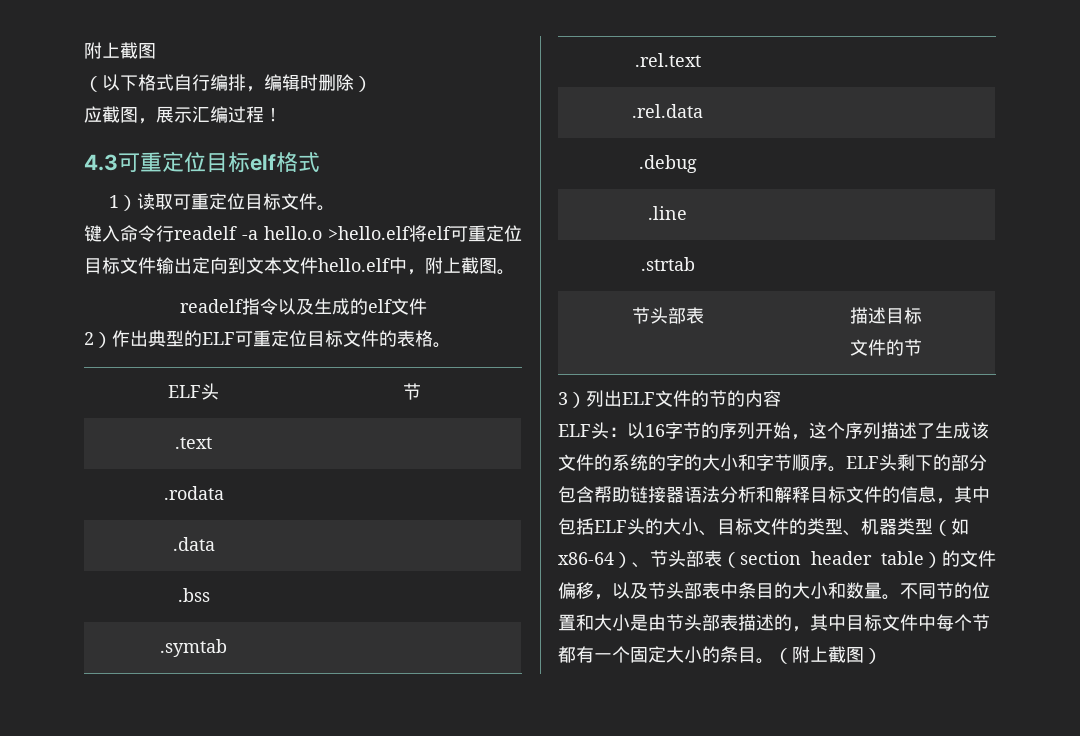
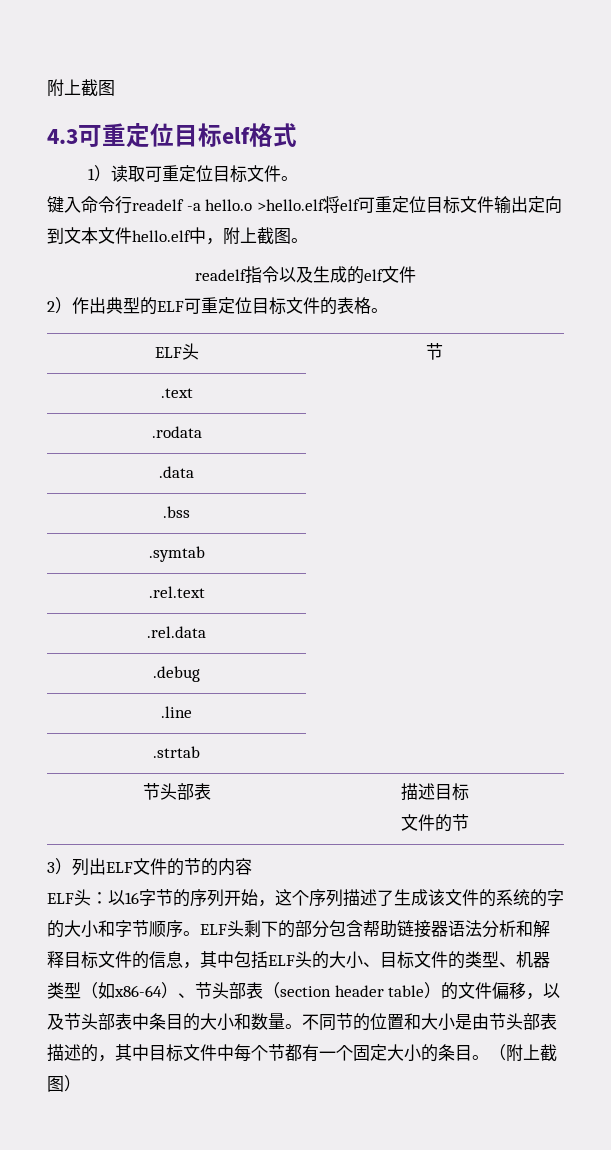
[84,42,156,59] [84,74,372,92] [84,106,282,124] 附上截图 // （以下格式自行编排，编辑时删除） // 应截图，展示汇编过程！ -> [47,79,115,97] 附上截图

